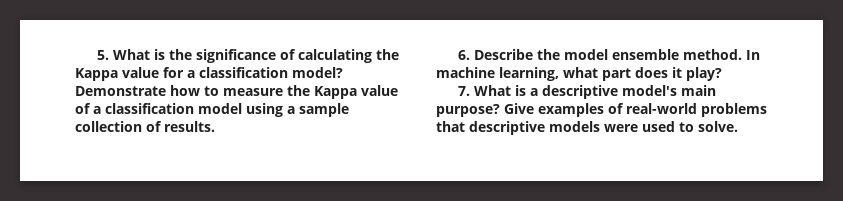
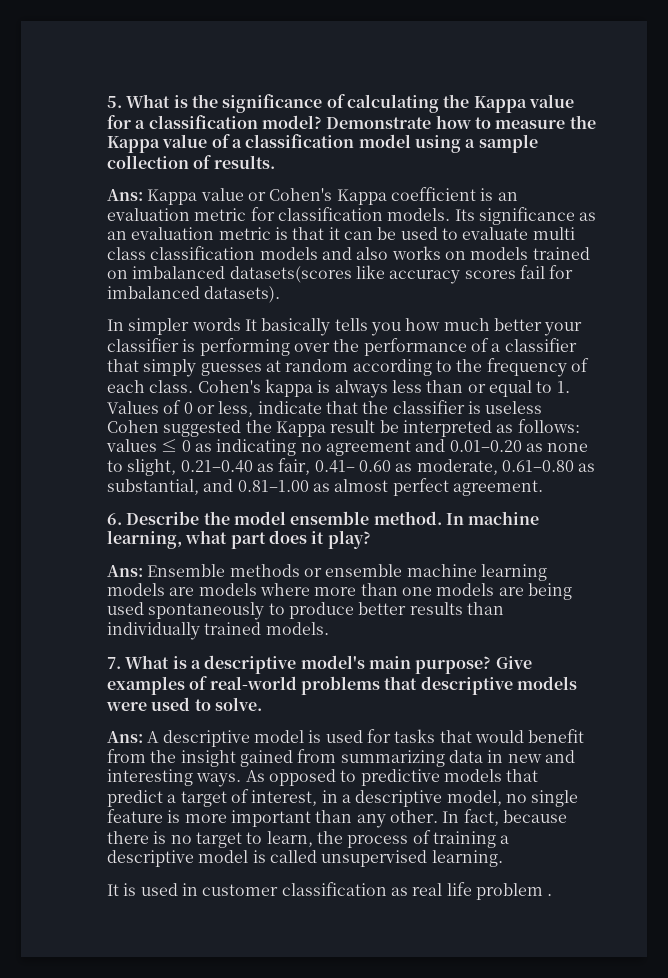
(215, 126) none -> [107,187,518,205] [107,207,597,225] [107,227,575,240] [107,246,590,260] [107,265,574,284] [107,286,281,303] [107,318,583,336] [107,338,577,356] [107,358,589,377] [107,379,570,398] [107,400,543,417] [107,419,580,437] [106,439,589,456] [107,458,596,476] [107,478,543,496] // Ans: Kappa value or Cohen's Kappa coefficient is an evaluation metric for classification models. Its significance as an evaluation metric is that it can be used to evaluate multi class classification models and also works on models trained on imbalanced datasets(scores like accuracy scores fail for imbalanced datasets). // In simpler words It basically tells you how much better your classifier is performing over the performance of a classifier that simply guesses at random according to the frequency of each class. Cohen's kappa is always less than or equal to 1. Values of 0 or less, indicate that the classifier is useless Cohen suggested the Kappa result be interpreted as follows: values ≤ 0 as indicating no agreement and 0.01–0.20 as none to slight, 0.21–0.40 as fair, 0.41– 0.60 as moderate, 0.61–0.80 as substantial, and 0.81–1.00 as almost perfect agreement.
(722, 74) none -> [107,564,547,581] [107,583,572,600] [107,602,504,620] [107,622,329,640] // Ans: Ensemble methods or ensemble machine learning models are models where more than one models are being used spontaneously to produce better results than individually trained models.
(738, 126) none -> [107,729,585,747] [107,749,575,767] [107,769,539,787] [107,789,579,807] [107,809,567,828] [107,830,510,848] [107,850,503,867] [107,882,553,900] // Ans: A descriptive model is used for tasks that would benefit from the insight gained from summarizing data in new and interesting ways. As opposed to predictive models that predict a target of interest, in a descriptive model, no single feature is more important than any other. In fact, because there is no target to learn, the process of training a descriptive model is called unsupervised learning. // It is used in customer classification as real life problem .

